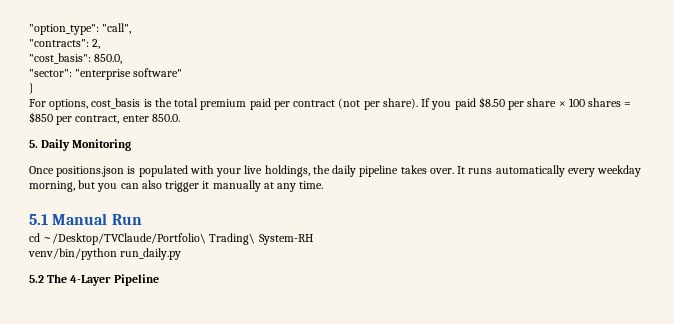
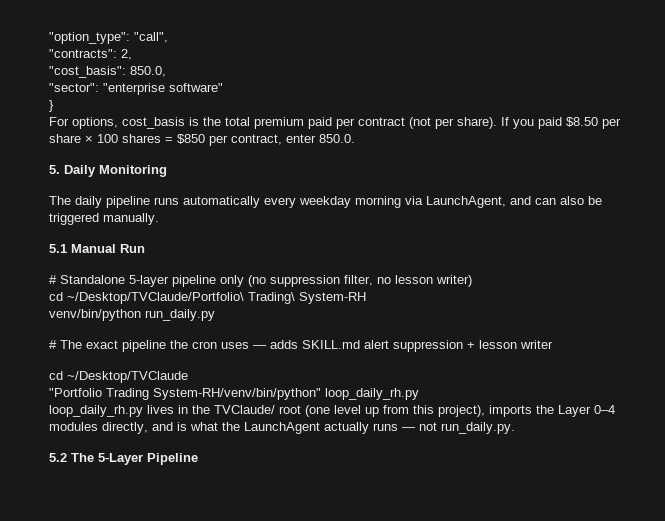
[29,165,642,177] [29,180,324,192] [29,213,142,225] Once positions.json is populated with your live holdings, the daily pipeline takes over. It runs automatically every weekday morning, but you can also trigger it manually at any time. // 5.1 Manual Run -> [49,196,602,208] [49,213,159,225] [49,244,145,253] [49,275,472,287] The daily pipeline runs automatically every weekday morning via LaunchAgent, and can also be triggered manually. // 5.1 Manual Run // # Standalone 5-layer pipeline only (no suppression filter, no lesson writer)
(182, 254) none -> [49,340,553,352] [49,371,188,383] [49,388,419,400] [49,405,615,417] [49,422,515,434] // # The exact pipeline the cron uses — adds SKILL.md alert suppression + lesson writer // cd ~/Desktop/TVClaude // "Portfolio Trading System-RH/venv/bin/python" loop_daily_rh.py // loop_daily_rh.py lives in the TVClaude/ root (one level up from this project), imports the Layer 0–4 modules directly, and is what the LaunchAgent actually runs — not run_daily.py.
[70,275,112,286] 4-Layer -> [98,453,143,465] 5-Layer

